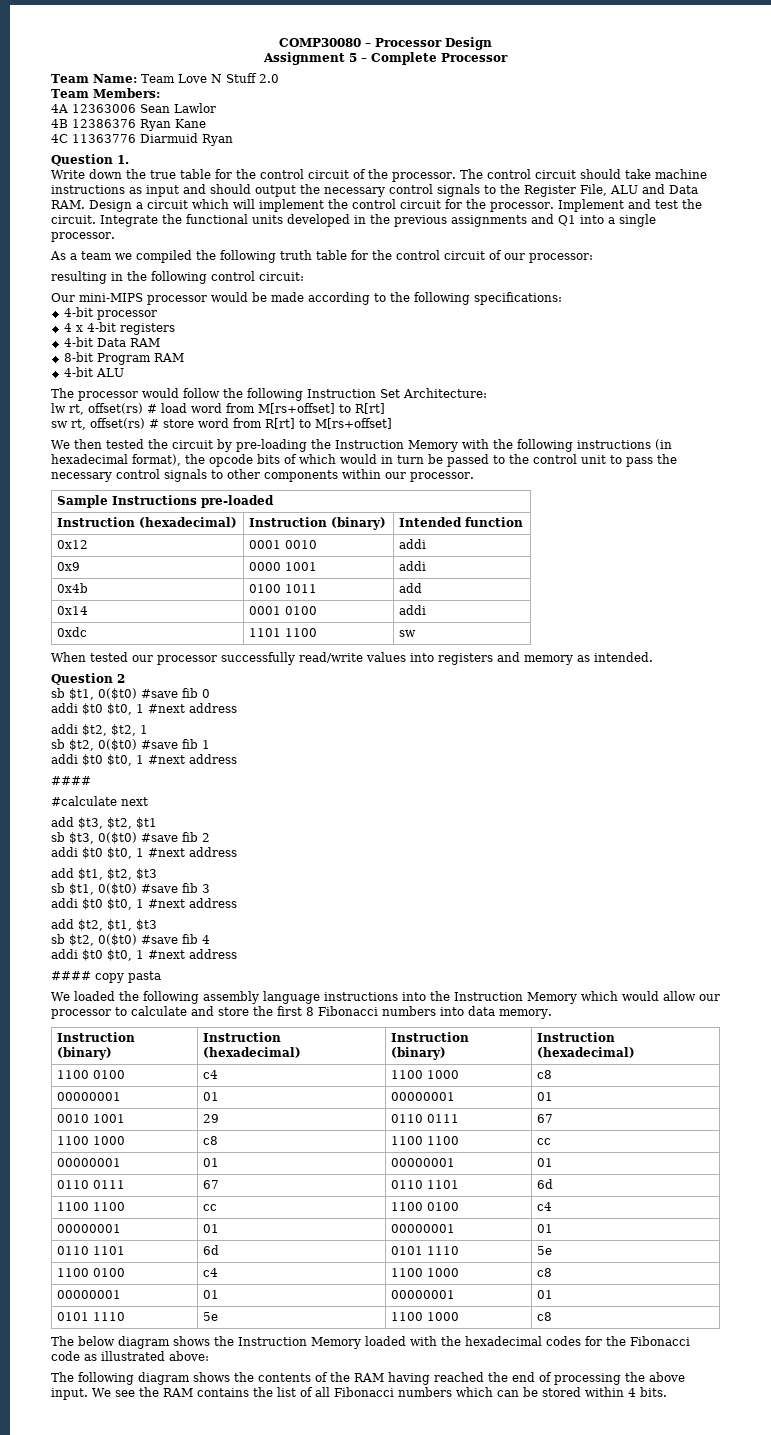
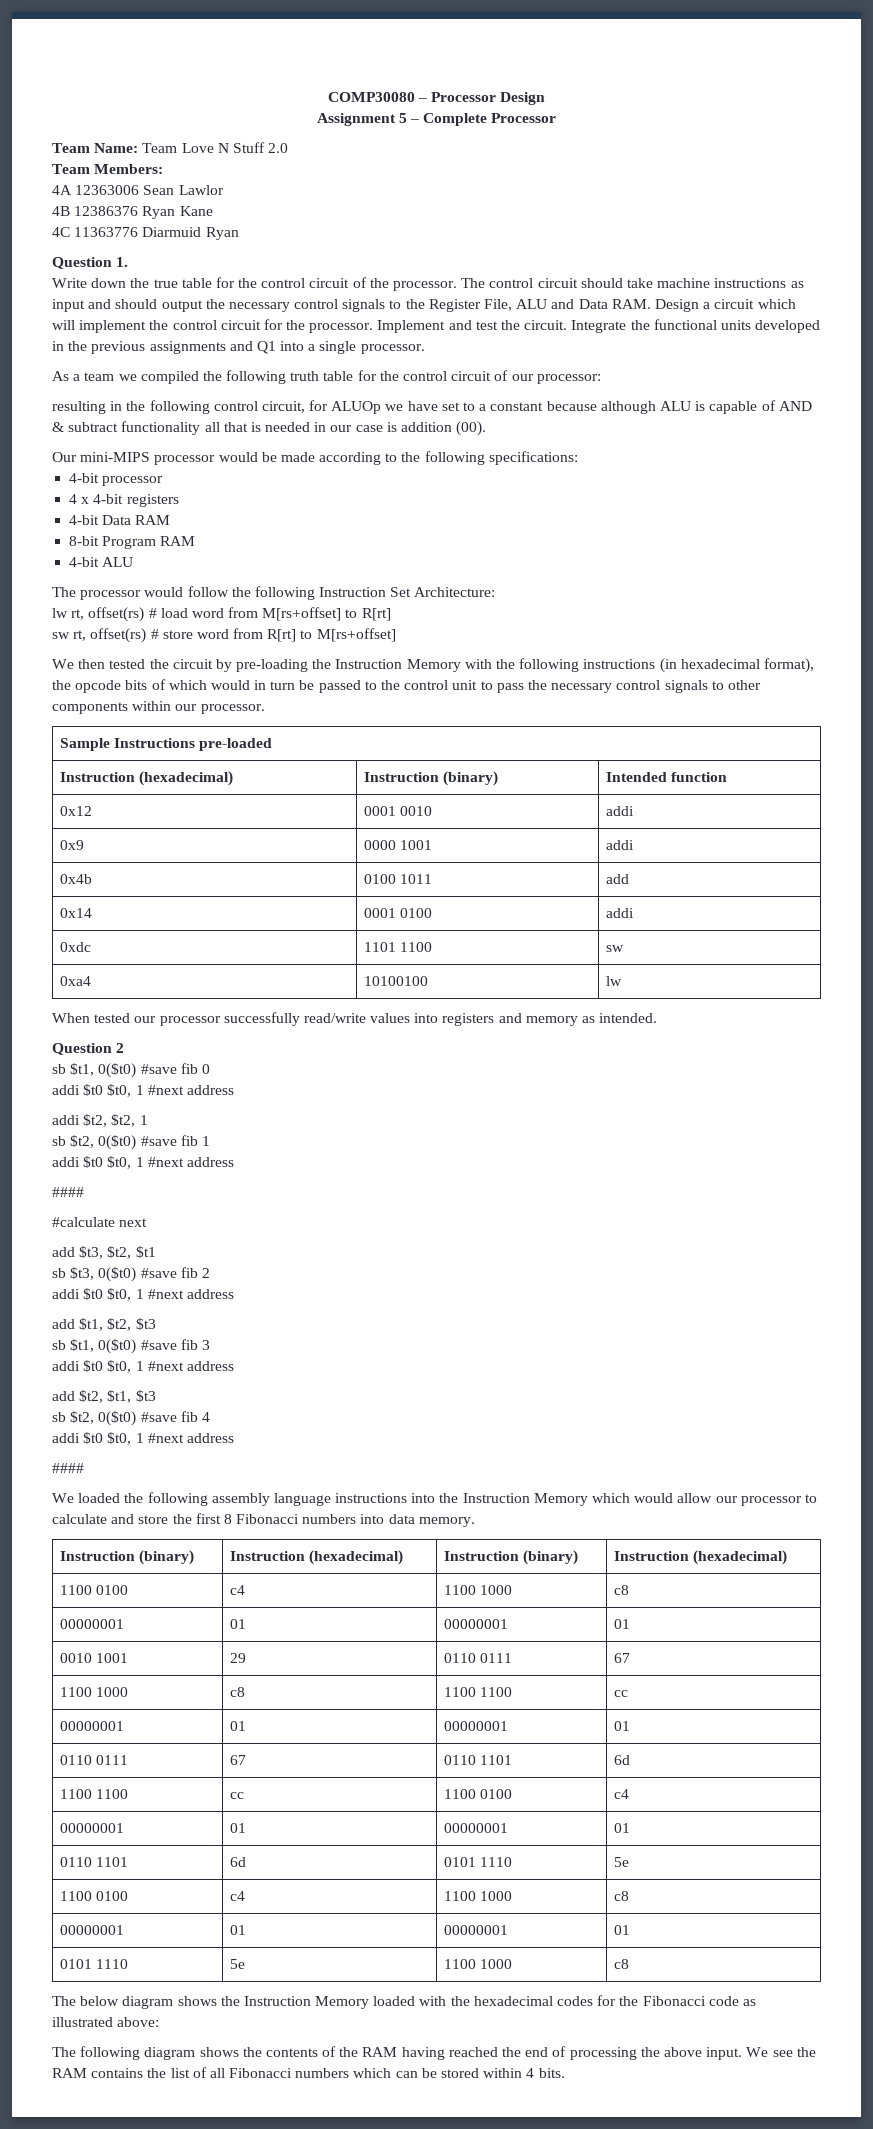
[259,272,304,281] circuit: -> [261,400,812,414] [52,421,487,436] circuit, for ALUOp we have set to a constant because although ALU is capable of AND & subtract functionality all that is needed in our case is addition (00).
(416, 633) none -> [59,976,91,986] [363,976,428,986] [605,976,622,986] // 0xa4 | 10100100 | lw
[95,971,161,983] copy pasta -> (84, 1468) none

